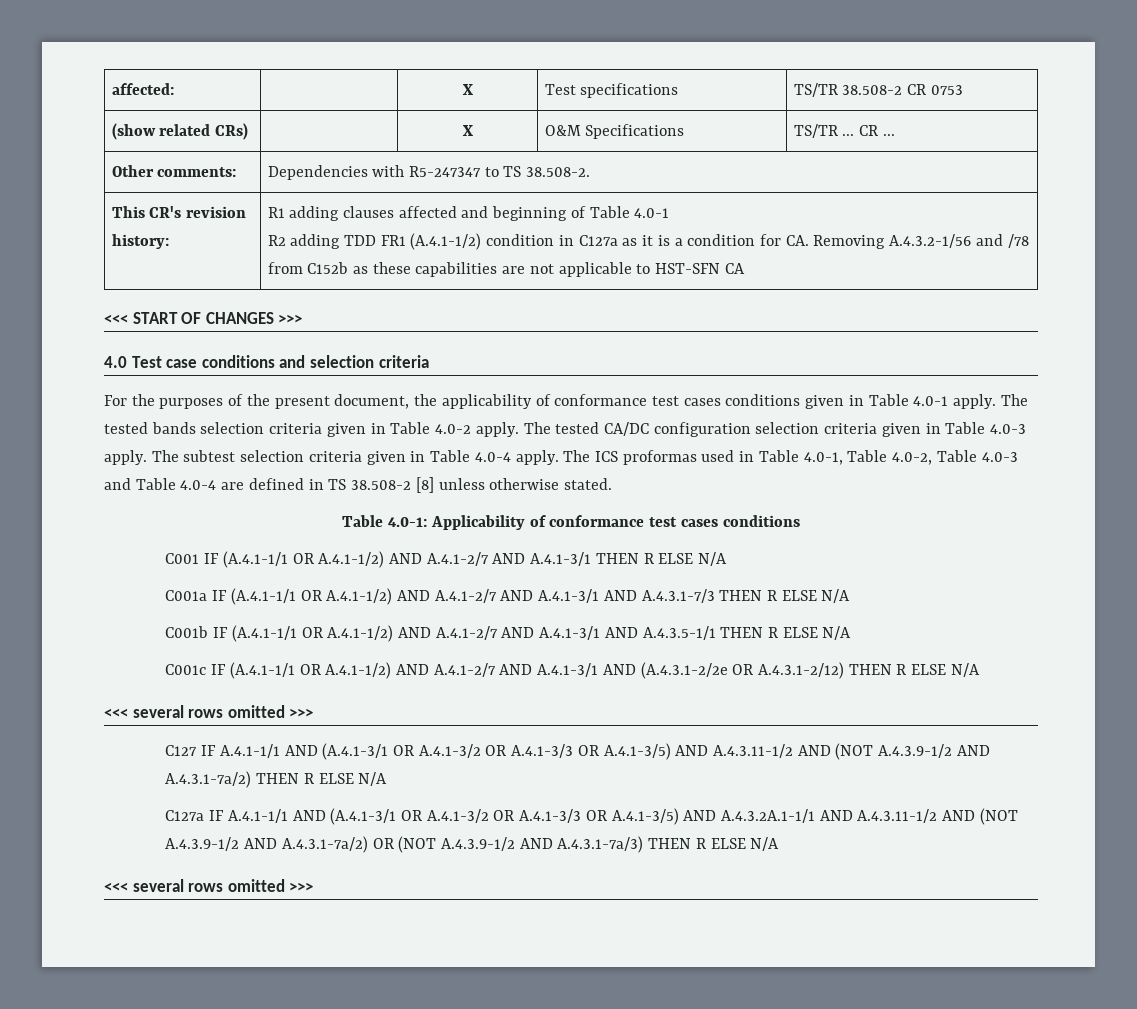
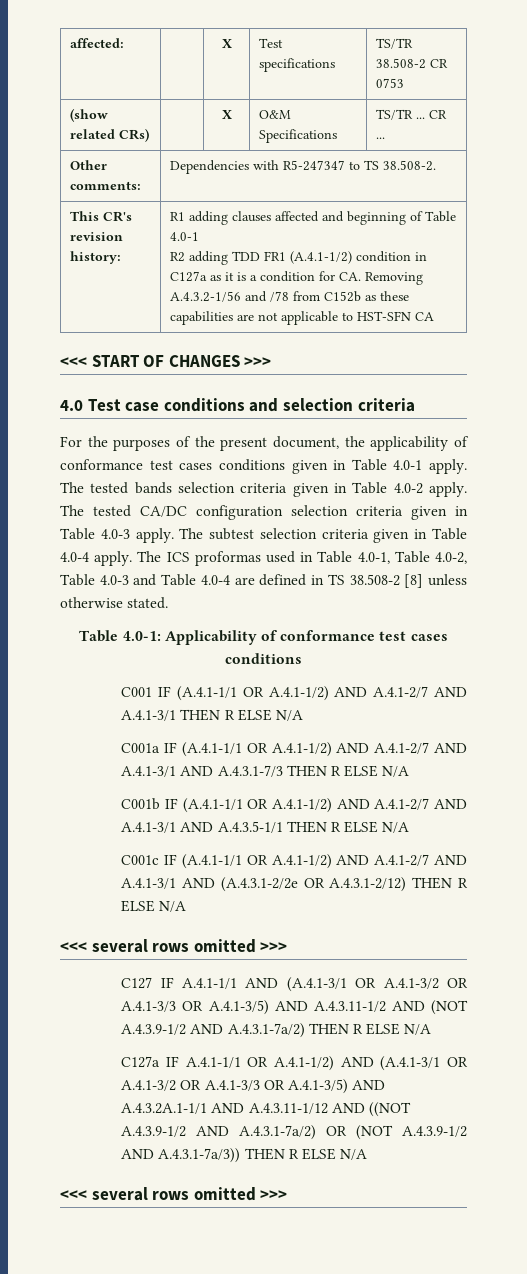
(288, 816) none -> [247,1056,334,1071] OR A.4.1-1/2)
[857,808,1018,825] A.4.3.11-1/2 AND (NOT -> [248,1102,412,1117] A.4.3.11-1/12 AND ((NOT
[557,836,644,853] A.4.3.1-7a/3) -> [158,1148,241,1163] A.4.3.1-7a/3))

